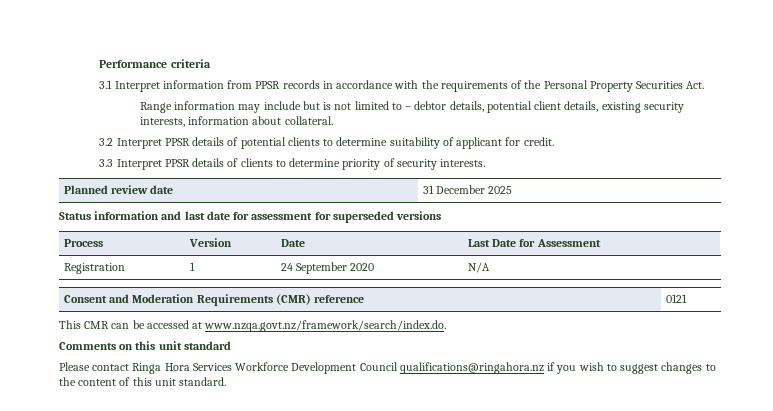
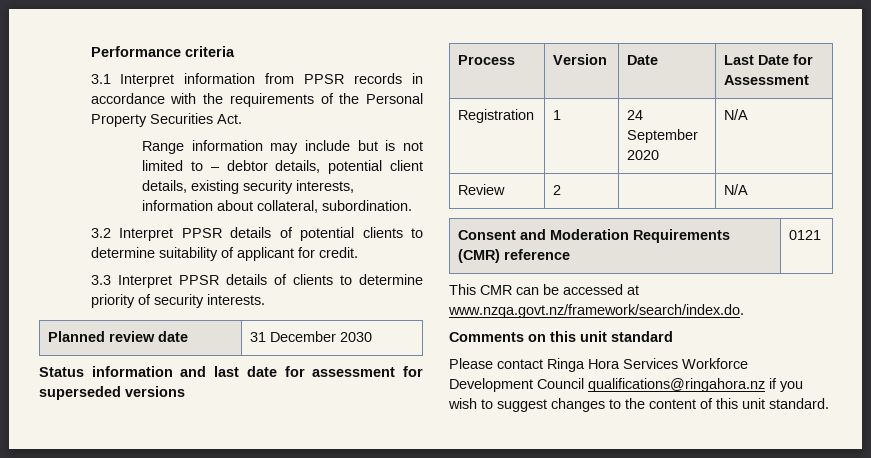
[284,116,333,125] collateral. -> [257,200,413,213] collateral, subordination.
[488,186,513,194] 2025 -> [340,332,373,342] 2030
(490, 267) none -> [458,184,506,195] [553,185,562,195] [724,184,749,195] // Review | 2 | | N/A

